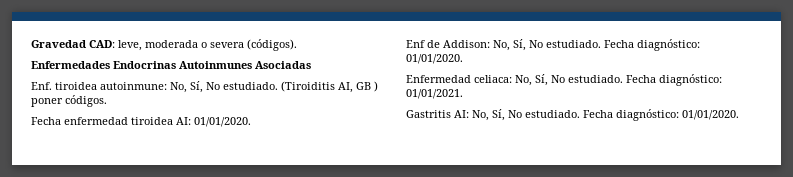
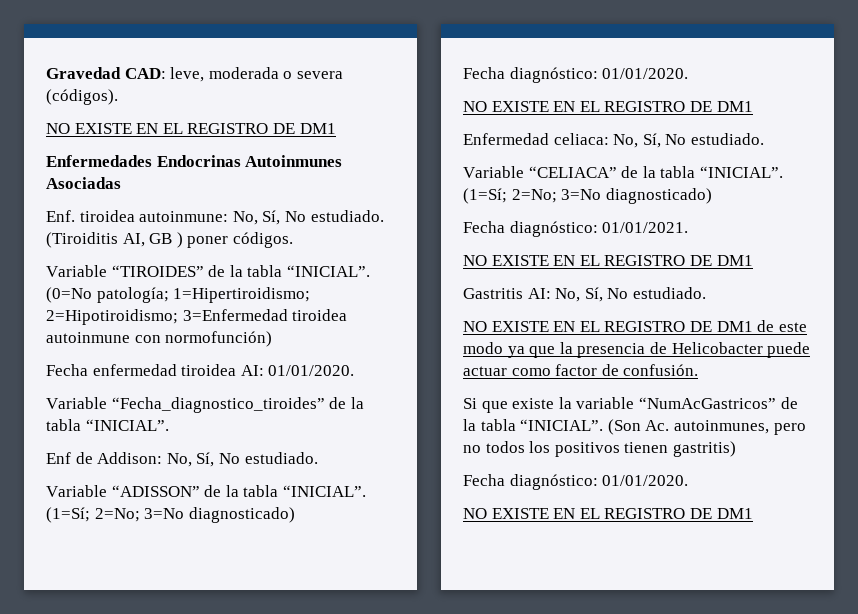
(297, 45) none -> [46,123,336,134] // NO EXISTE EN EL REGISTRO DE DM1
(107, 101) none -> [46,265,370,277] [46,287,311,303] [46,309,348,325] [46,331,273,347] // Variable “TIROIDES” de la tabla “INICIAL”. (0=No patología; 1=Hipertiroidismo; 2=Hipotiroidismo; 3=Enfermedad tiroidea autoinmune con normofunción)
(251, 122) none -> [46,397,364,413] [46,419,169,431] // Variable “Fecha_diagnostico_tiroides” de la tabla “INICIAL”.
[604,39,700,51] [406,54,463,64] Fecha diagnóstico: 01/01/2020. -> [46,485,366,497] [46,507,295,523] [463,67,689,83] [463,101,753,112] // Variable “ADISSON” de la tabla “INICIAL”. (1=Sí; 2=No; 3=No diagnosticado) // Fecha diagnóstico: 01/01/2020. // NO EXISTE EN EL REGISTRO DE DM1
[626,74,722,86] [406,89,463,99] Fecha diagnóstico: 01/01/2021. -> [463,166,783,178] [463,188,712,204] [463,221,689,237] [463,255,753,266] // Variable “CELIACA” de la tabla “INICIAL”. (1=Sí; 2=No; 3=No diagnosticado) // Fecha diagnóstico: 01/01/2021. // NO EXISTE EN EL REGISTRO DE DM1
[583,109,739,121] Fecha diagnóstico: 01/01/2020. -> [463,320,807,332] [463,342,811,358] [463,364,699,376] [463,397,798,413] [463,419,806,435] [463,441,736,457] [463,474,689,490] [463,508,753,519] // NO EXISTE EN EL REGISTRO DE DM1 de este modo ya que la presencia de Helicobacter puede actuar como factor de confusión. // Si que existe la variable “NumAcGastricos” de la tabla “INICIAL”. (Son Ac. autoinmunes, pero no todos los positivos tienen gastritis) // Fecha diagnóstico: 01/01/2020. // NO EXISTE EN EL REGISTRO DE DM1

